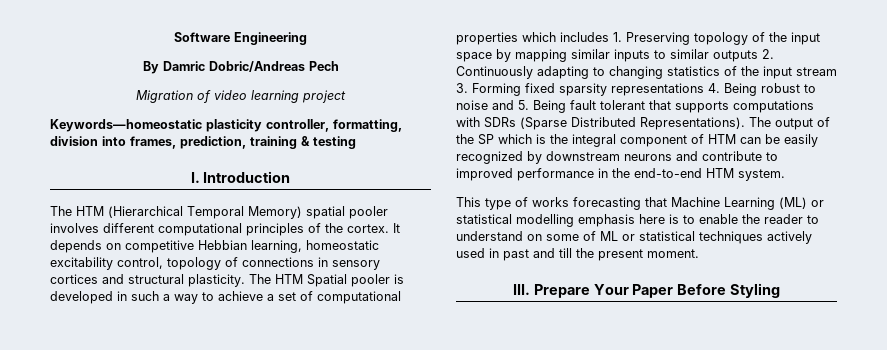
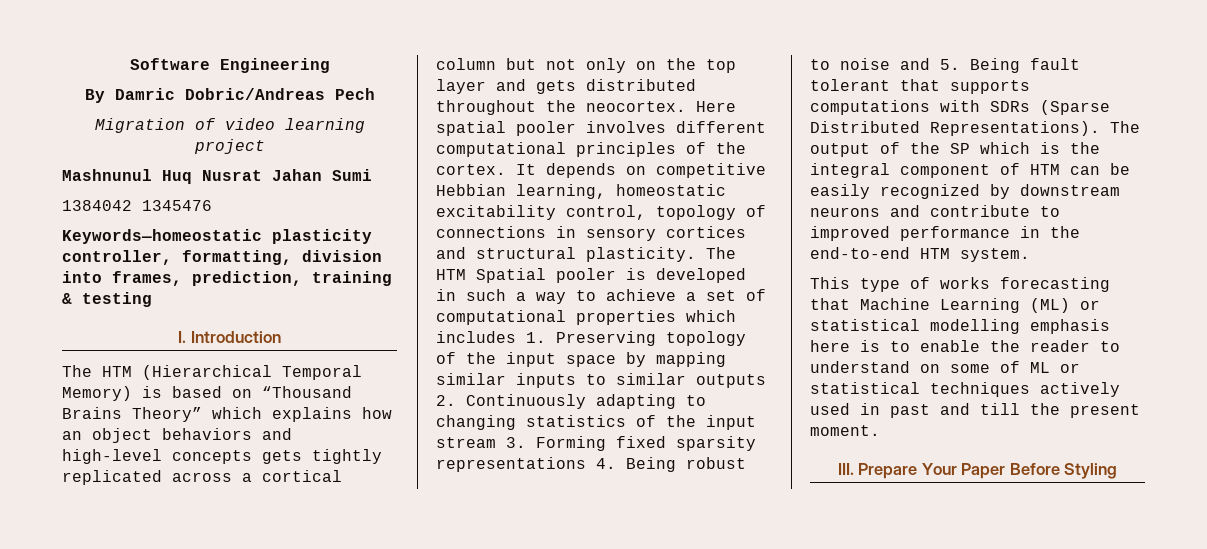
(346, 96) none -> [62,169,372,184] [62,200,212,211] // Mashnunul Huq Nusrat Jahan Sumi // 1384042 1345476
(302, 212) none -> [142,386,352,398] [62,407,392,422] [62,428,292,443] [62,449,382,464] [62,470,342,485] [436,58,736,73] [436,79,696,94] [436,100,736,115] is based on “Thousand Brains Theory” which explains how an object behaviors and high-level concepts gets tightly replicated across a cortical column but not only on the top layer and gets distributed throughout the neocortex. Here

